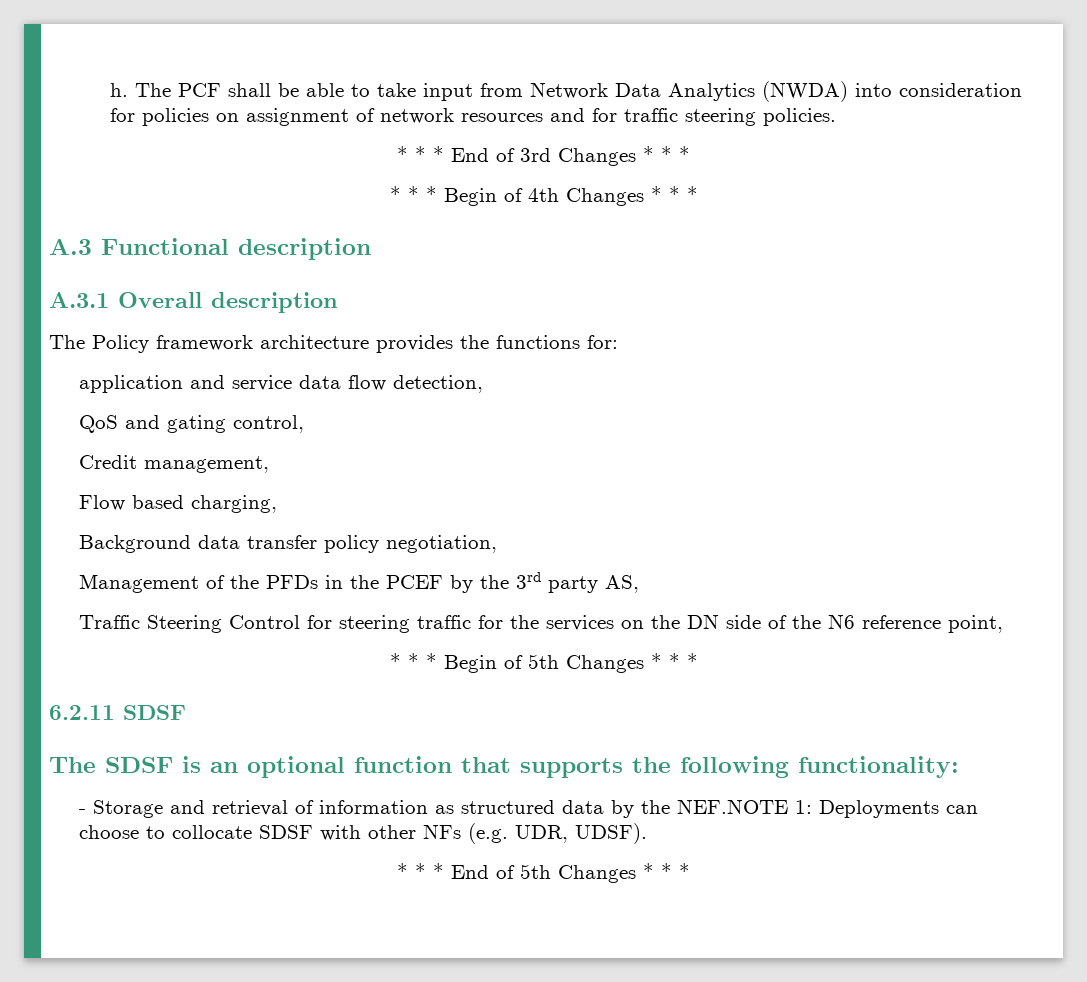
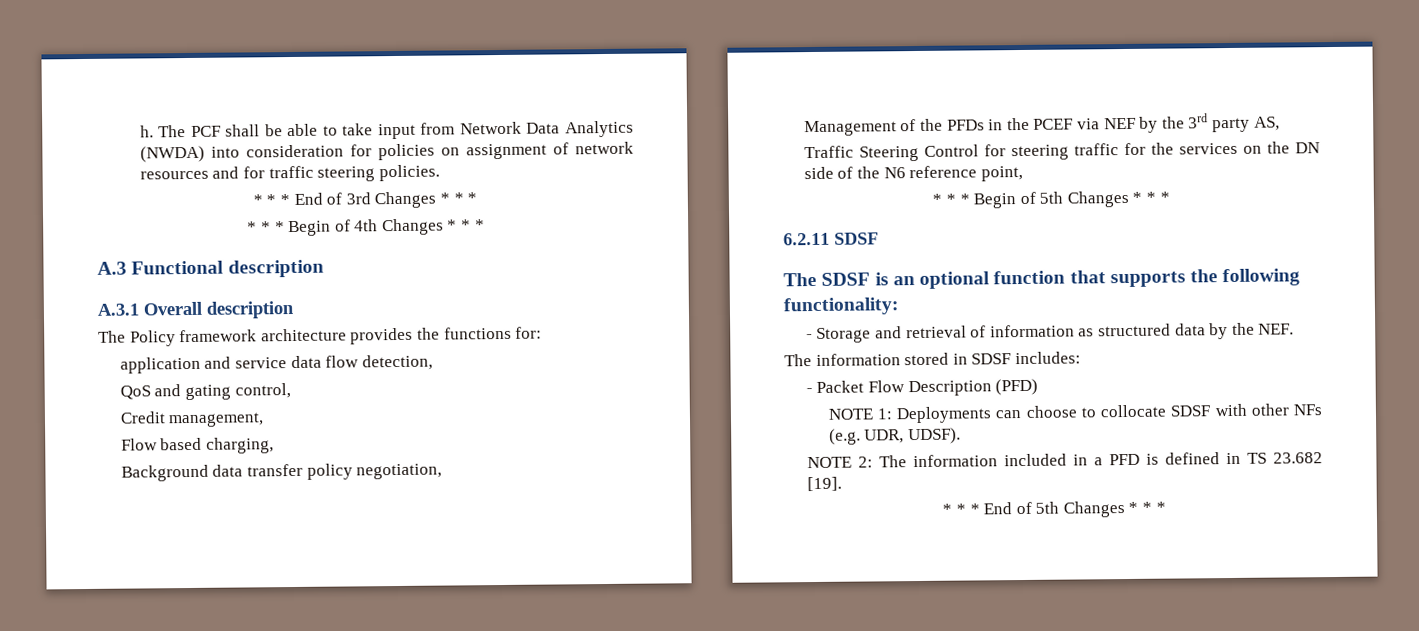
(444, 582) none -> [1077,117,1136,130] via NEF
[677,799,789,814] NEF.NOTE -> [1258,323,1295,335] [784,351,1081,367] [805,378,1039,397] [827,408,874,420] NEF. // The information stored in SDSF includes: // - Packet Flow Description (PFD) // NOTE
(648, 833) none -> [806,452,1323,469] [806,476,842,492] // NOTE 2: The information included in a PFD is defined in TS 23.682 [19].

